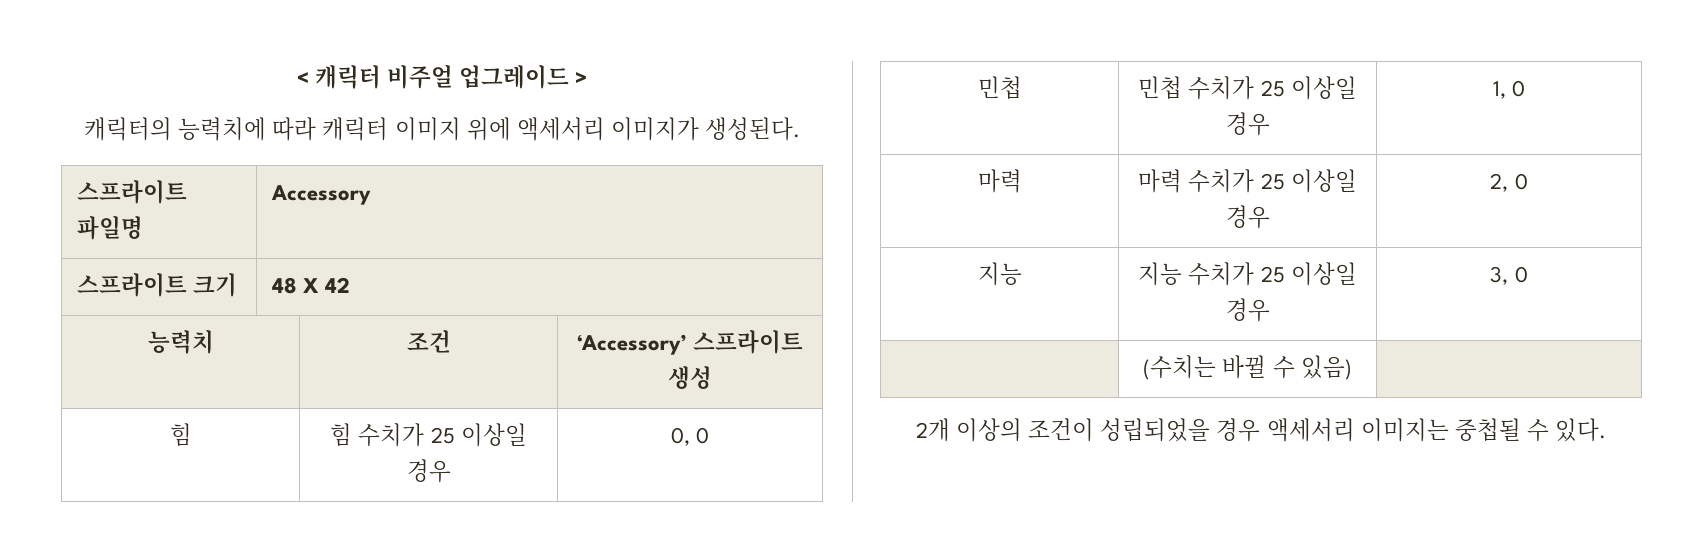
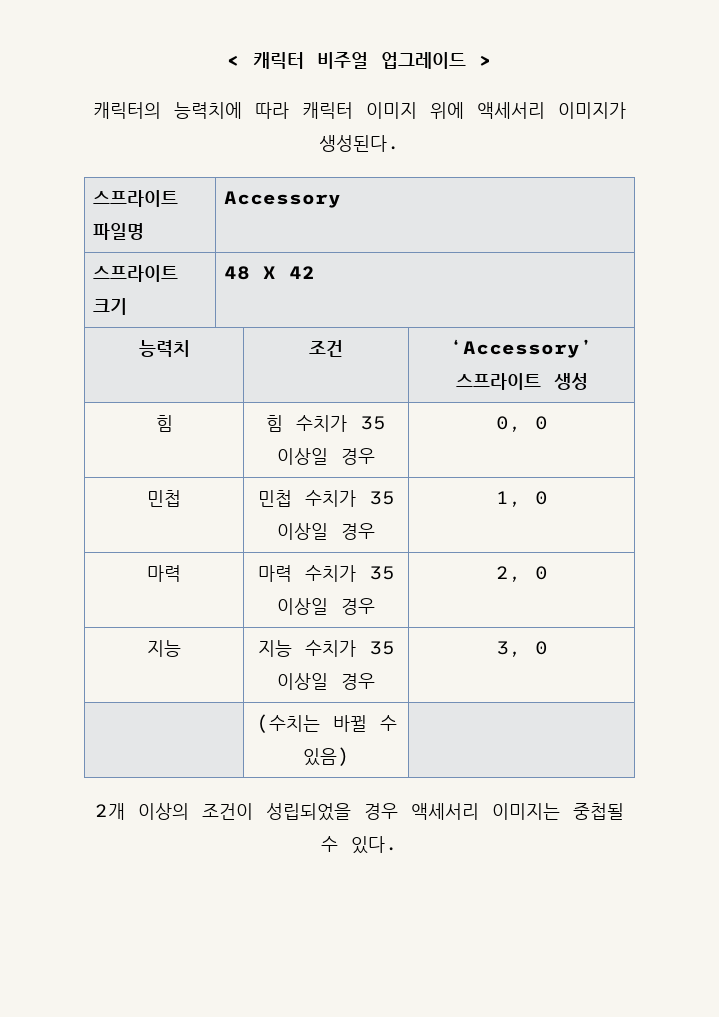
[430,427,455,444] 25 -> [360,416,386,430] 35
[1260,80,1285,97] 25 -> [368,491,395,505] 35
[1260,173,1285,190] 25 -> [368,566,395,580] 35
[1260,266,1285,283] 25 -> [368,641,395,655] 35

